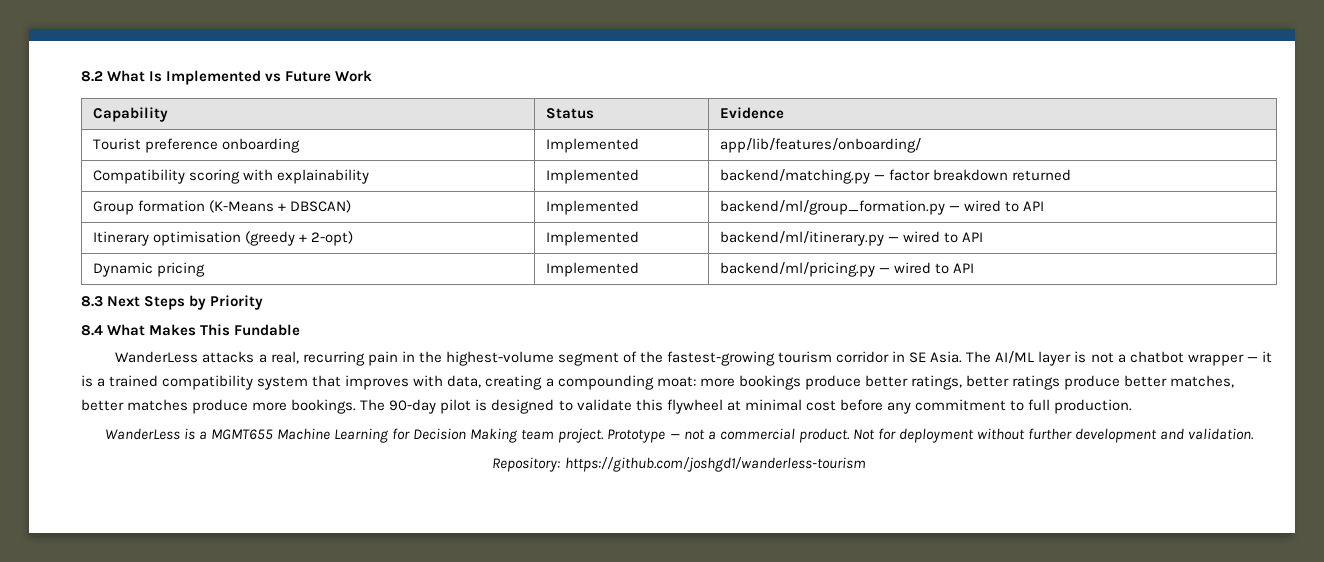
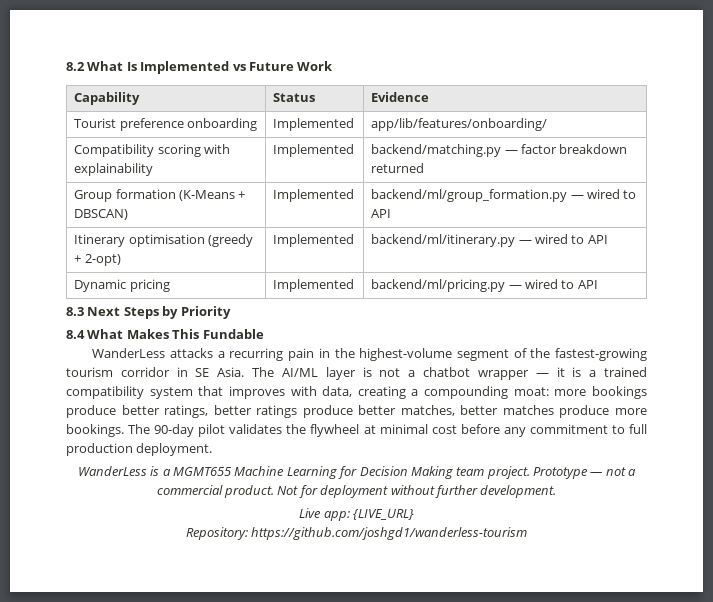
[270,351,299,364] real, -> (225, 354) none
[475,399,663,414] is designed to validate this -> [229,424,307,434] validates the
[1054,399,1133,414] production. -> [66,443,213,456] production deployment.
[1074,428,1255,443] development and validation. -> [480,485,557,498] [299,508,414,521] development. // Live app: {LIVE_URL}

